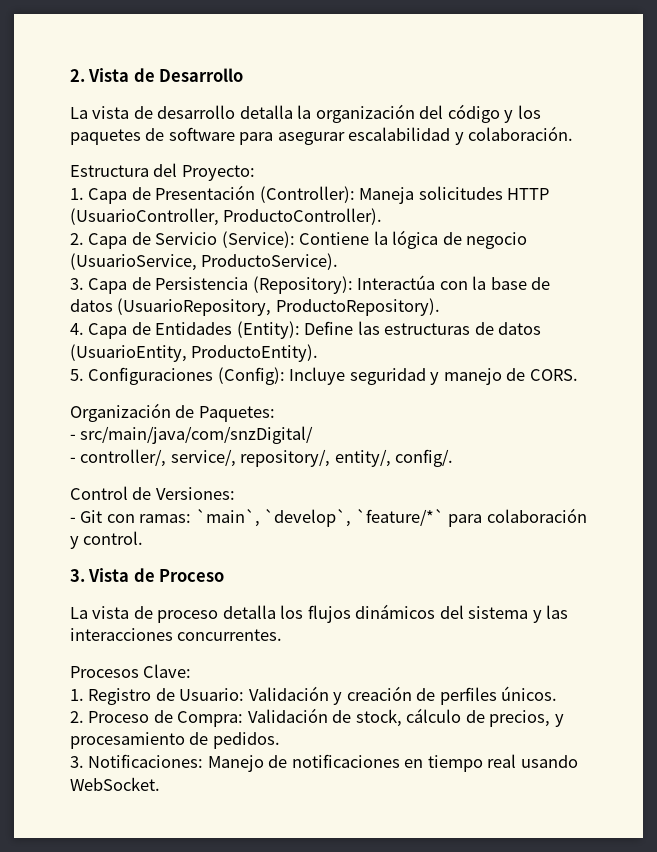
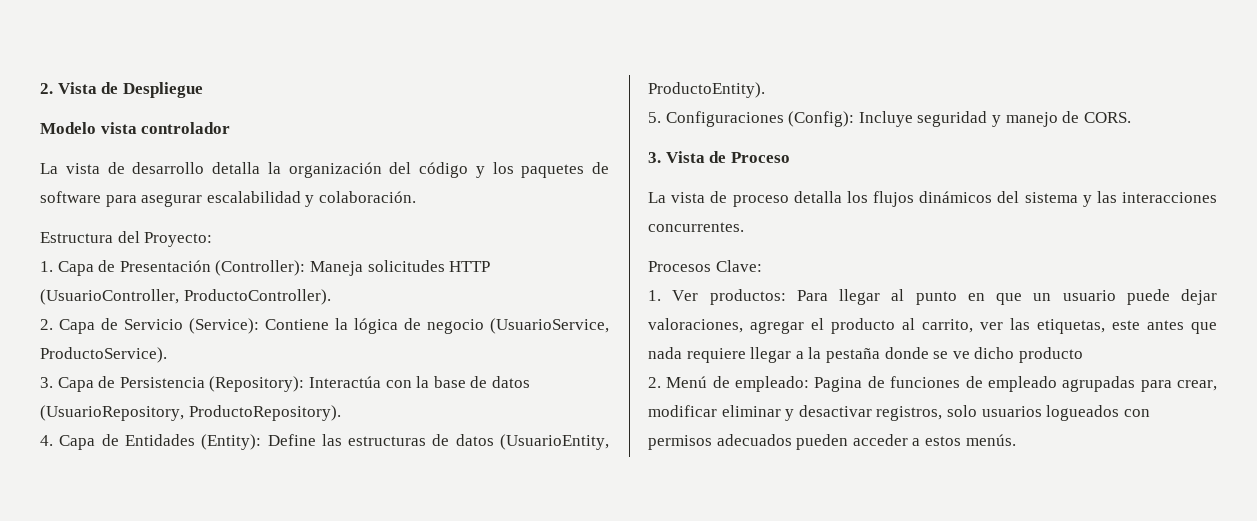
[159,68,244,82] Desarrollo -> [122,82,203,98] [40,122,231,134] Despliegue // Modelo vista controlador
[70,403,275,422] [70,426,314,444] [70,449,454,467] [70,486,235,500] [70,508,587,527] [70,531,144,549] // Organización de Paquetes: // - src/main/java/com/snzDigital/ // - controller/, service/, repository/, entity/, config/. // Control de Versiones: // - Git con ramas: `main`, `develop`, `feature/*` para colaboración y control. -> (1131, 117) none
[88,686,558,705] [70,708,564,727] [70,732,280,749] [70,754,578,772] [70,777,160,791] Registro de Usuario: Validación y creación de perfiles únicos. // 2. Proceso de Compra: Validación de stock, cálculo de precios, y procesamiento de pedidos. // 3. Notificaciones: Manejo de notificaciones en tiempo real usando WebSocket. -> [672,289,1217,305] [648,318,1217,334] [648,347,1083,363] [648,376,1217,392] [648,405,1150,421] [648,434,1016,450] Ver productos: Para llegar al punto en que un usuario puede dejar valoraciones, agregar el producto al carrito, ver las etiquetas, este antes que nada requiere llegar a la pestaña donde se ve dicho producto // 2. Menú de empleado: Pagina de funciones de empleado agrupadas para crear, modificar eliminar y desactivar registros, solo usuarios logueados con permisos adecuados pueden acceder a estos menús.

